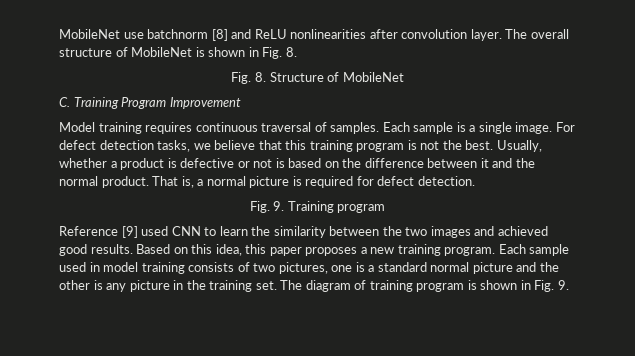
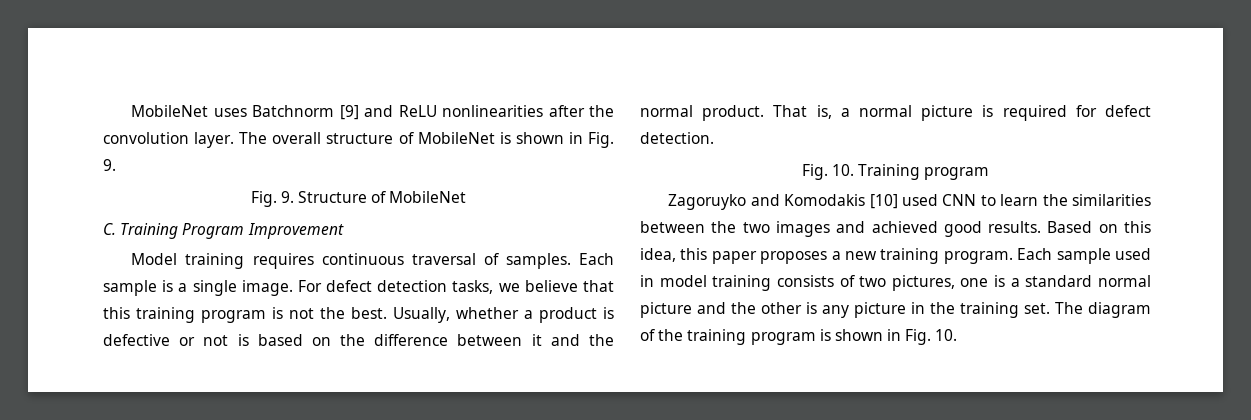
[59,29,228,41] MobileNet use batchnorm [8] -> [131,105,359,120] MobileNet uses Batchnorm [9]
(398, 34) none -> [588,105,614,117] the
[285,47,297,57] [231,72,266,84] 8. // Fig. 8. -> [103,159,116,171] [250,191,294,207] 9. // Fig. 9.
[273,201,285,211] 9. -> [831,164,854,176] 10.
[59,226,138,238] Reference [9] -> [668,194,898,210] Zagoruyko and Komodakis [10]
[273,226,326,238] similarity -> [1072,194,1151,206] similarities
(367, 285) none -> [658,329,684,341] the
[557,280,569,290] 9. -> [935,329,958,341] 10.

